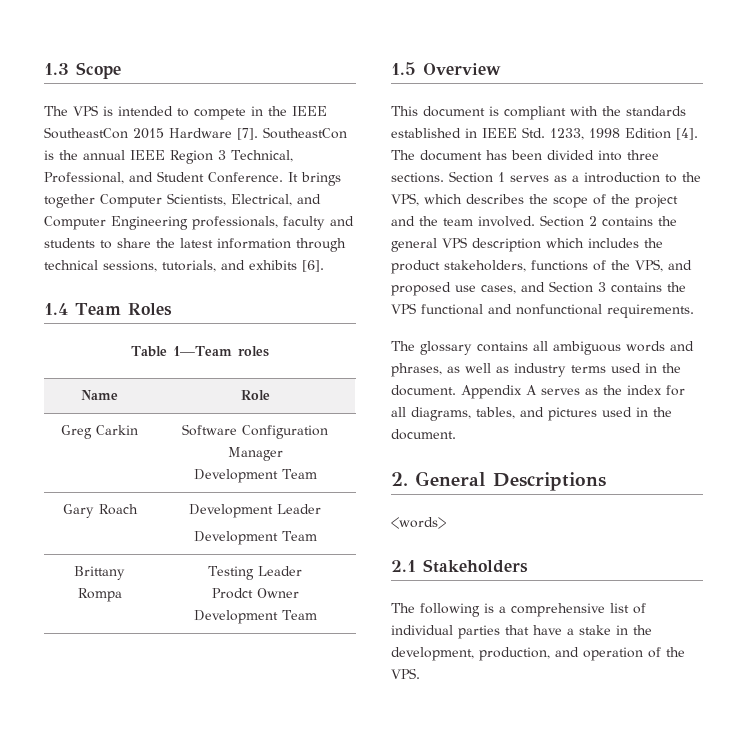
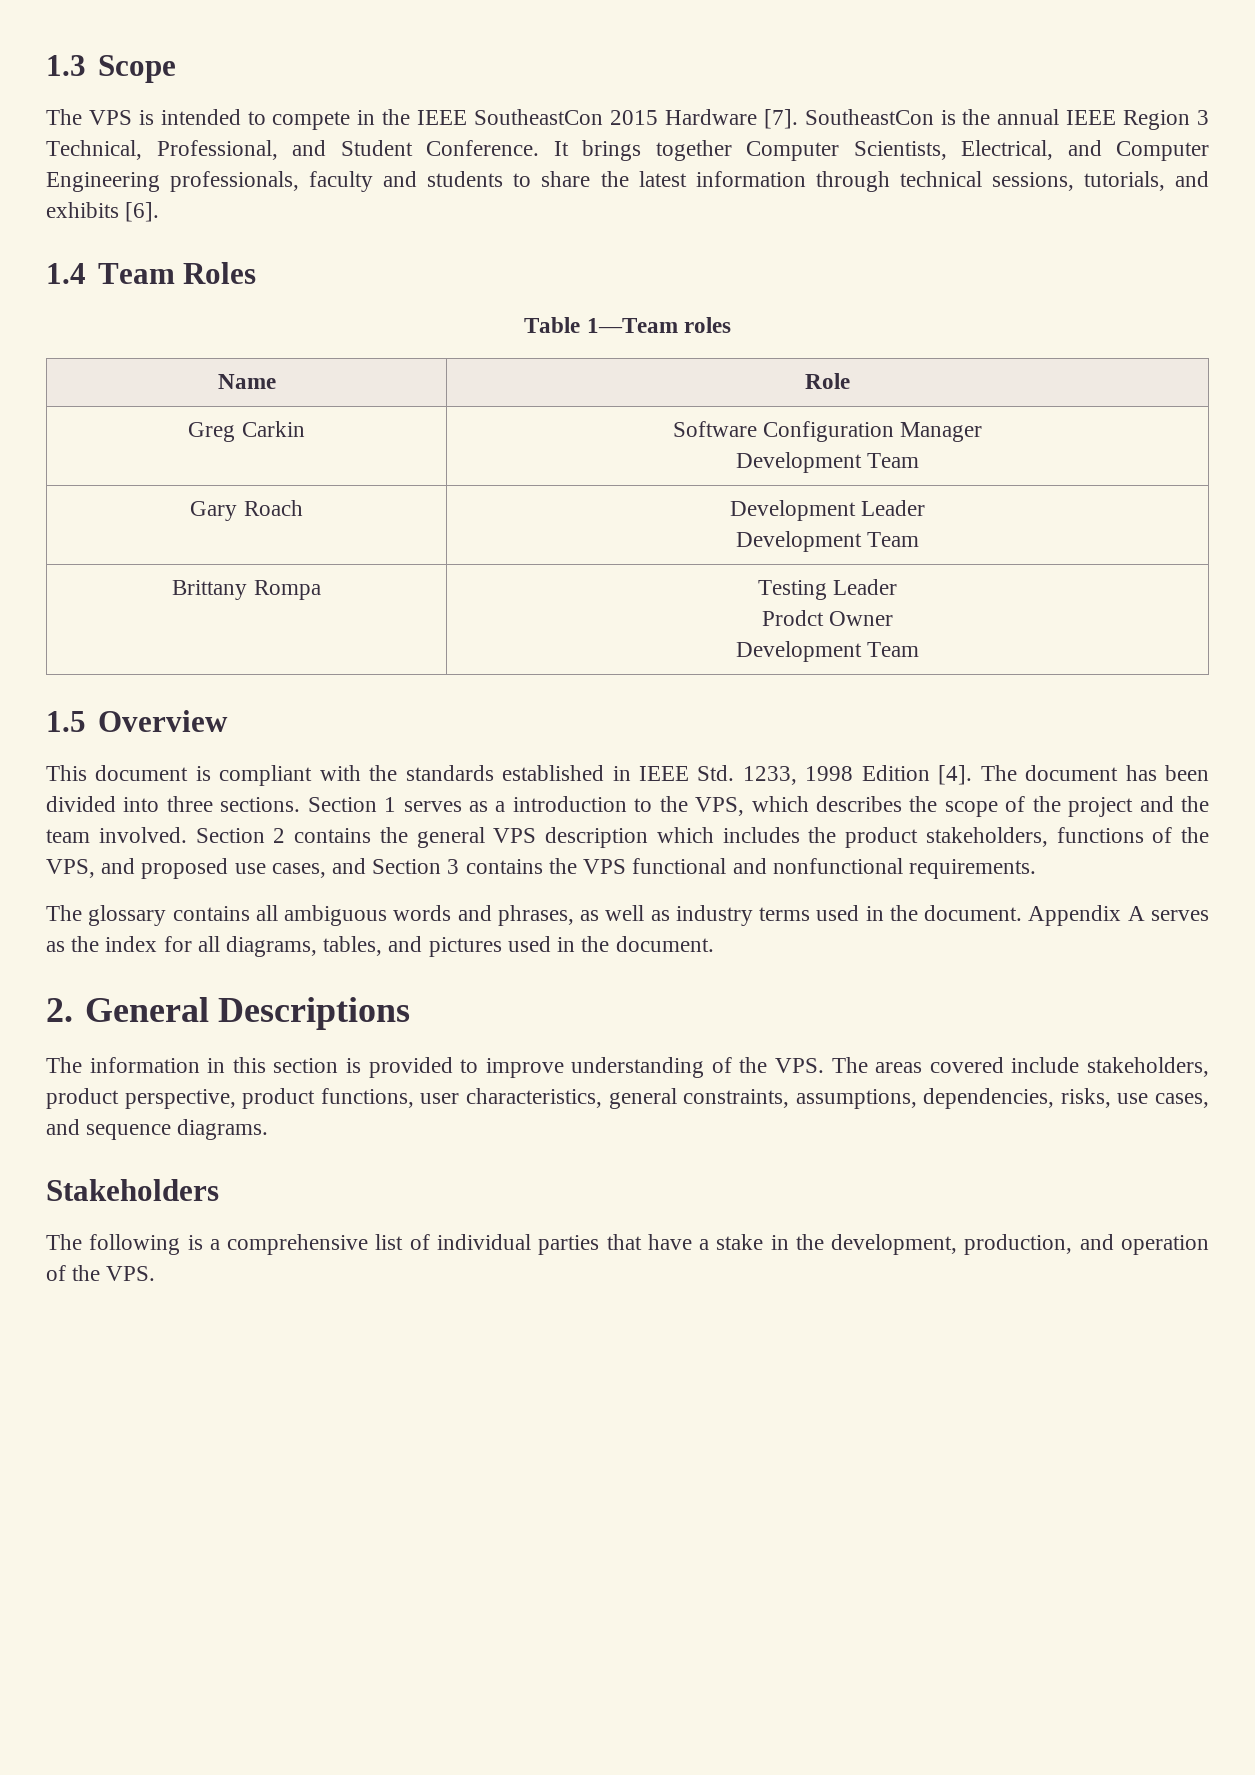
[391,517,446,529] [391,560,416,572] <words> // 2.1 -> [46,1057,1209,1078] [46,1088,1209,1109] [46,1119,269,1140] The information in this section is provided to improve understanding of the VPS. The areas covered include stakeholders, product perspective, product functions, user characteristics, general constraints, assumptions, dependencies, risks, use cases, and sequence diagrams. //

